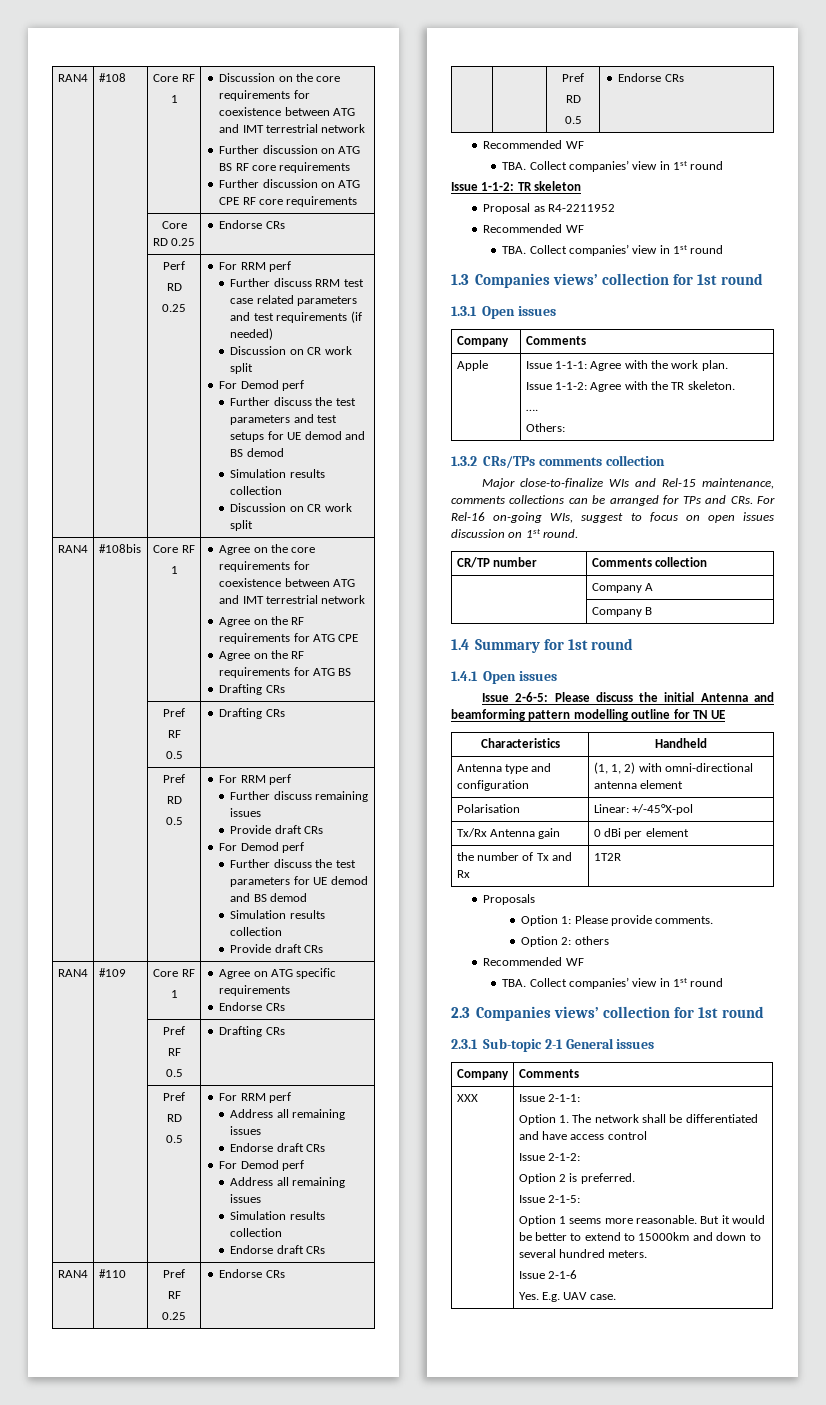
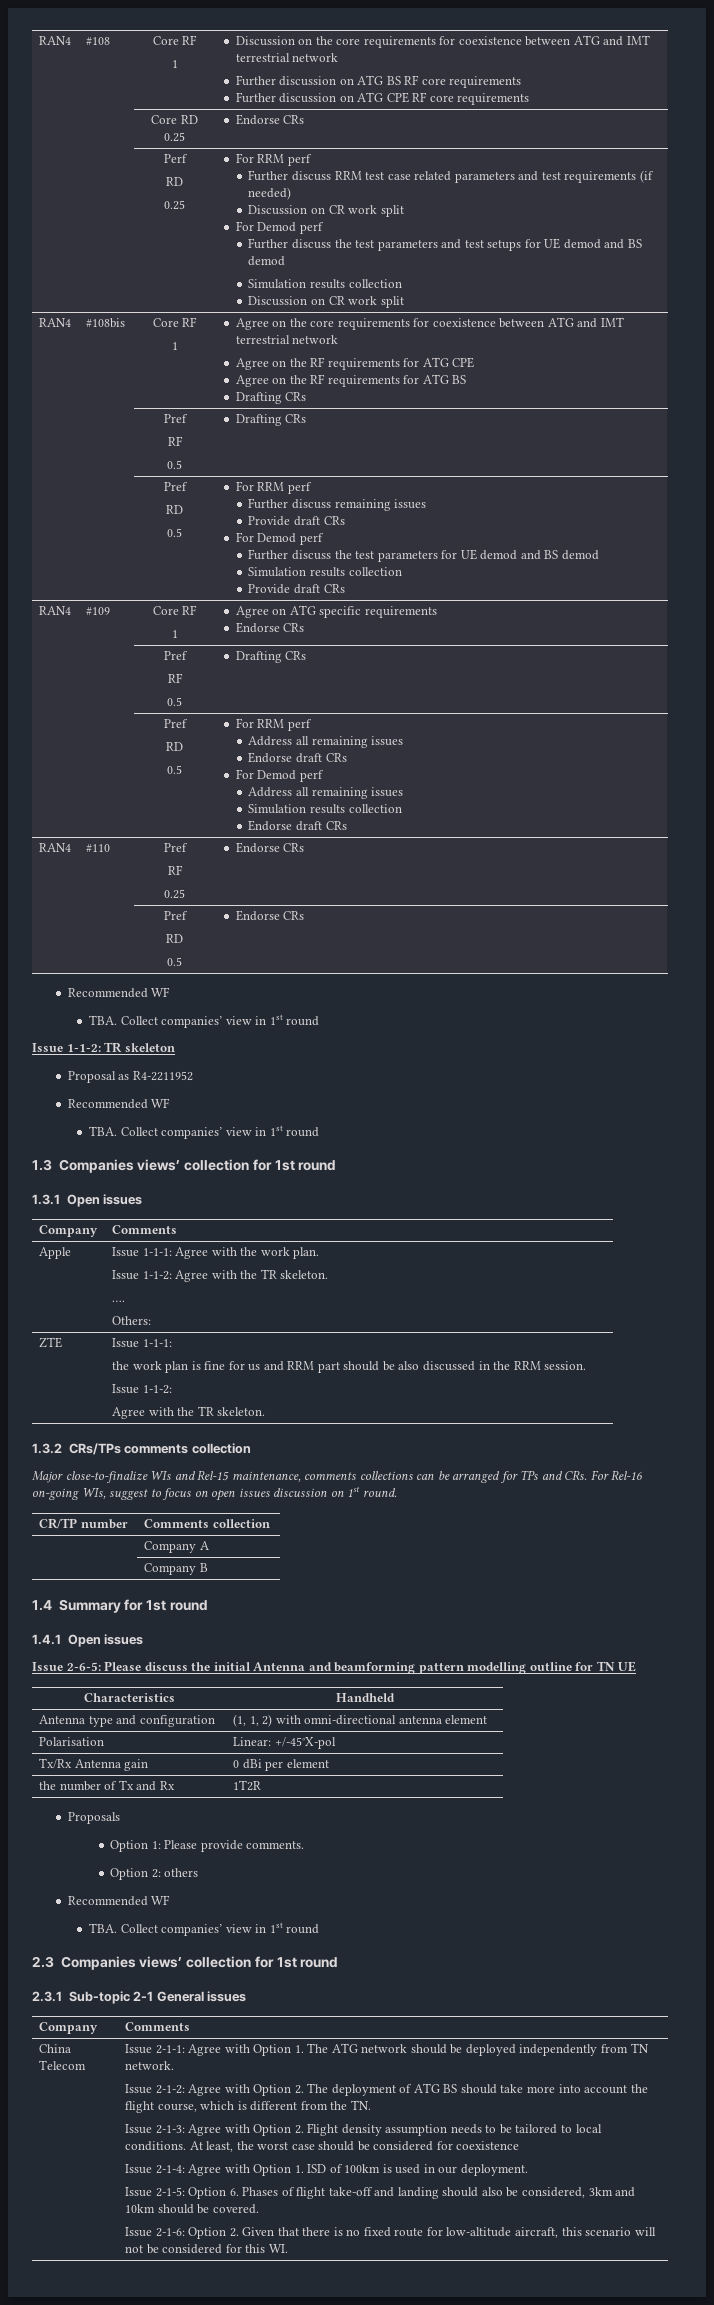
(565, 427) none -> [39,1337,63,1348] [112,1338,172,1348] [112,1361,587,1373] [112,1384,172,1394] [112,1406,266,1419] // ZTE | Issue 1-1-1: // the work plan is fine for us and RRM part should be also discussed in the RRM session. // Issue 1-1-2: // Agree with the TR skeleton.
[456,1094,478,1102] XXX -> [39,2044,72,2053] [39,2060,87,2070] China Telecom
(580, 1098) // -> [188,2044,250,2056] Agree with
[594,1114,758,1123] [518,1131,647,1140] [518,1153,580,1161] [518,1173,635,1184] [518,1195,580,1203] [518,1215,766,1226] [518,1232,761,1241] [518,1249,648,1258] [518,1270,577,1279] [518,1292,616,1302] network shall be differentiated and have access control // Issue 2-1-2: // Option 2 is preferred. // Issue 2-1-5: // Option 1 seems more reasonable. But it would be better to extend to 15000km and down to several hundred meters. // Issue 2-1-6 // Yes. E.g. UAV case. -> [331,2043,649,2056] [125,2061,175,2070] [125,2083,648,2096] [125,2100,371,2113] [125,2123,602,2136] [125,2141,520,2152] [125,2164,528,2176] [125,2187,636,2199] [125,2204,259,2214] [125,2227,656,2239] [125,2244,288,2254] ATG network should be deployed independently from TN network. // Issue 2-1-2: Agree with Option 2. The deployment of ATG BS should take more into account the flight course, which is different from the TN. // Issue 2-1-3: Agree with Option 2. Flight density assumption needs to be tailored to local conditions. At least, the worst case should be considered for coexistence // Issue 2-1-4: Agree with Option 1. ISD of 100km is used in our deployment. // Issue 2-1-5: Option 6. Phases of flight take-off and landing should also be considered, 3km and 10km should be covered. // Issue 2-1-6: Option 2. Given that there is no fixed route for low-altitude aircraft, this scenario will not be considered for this WI.

